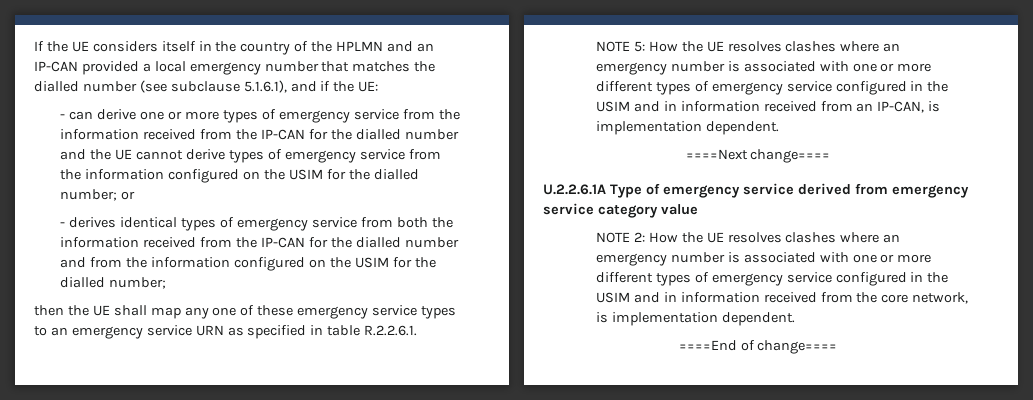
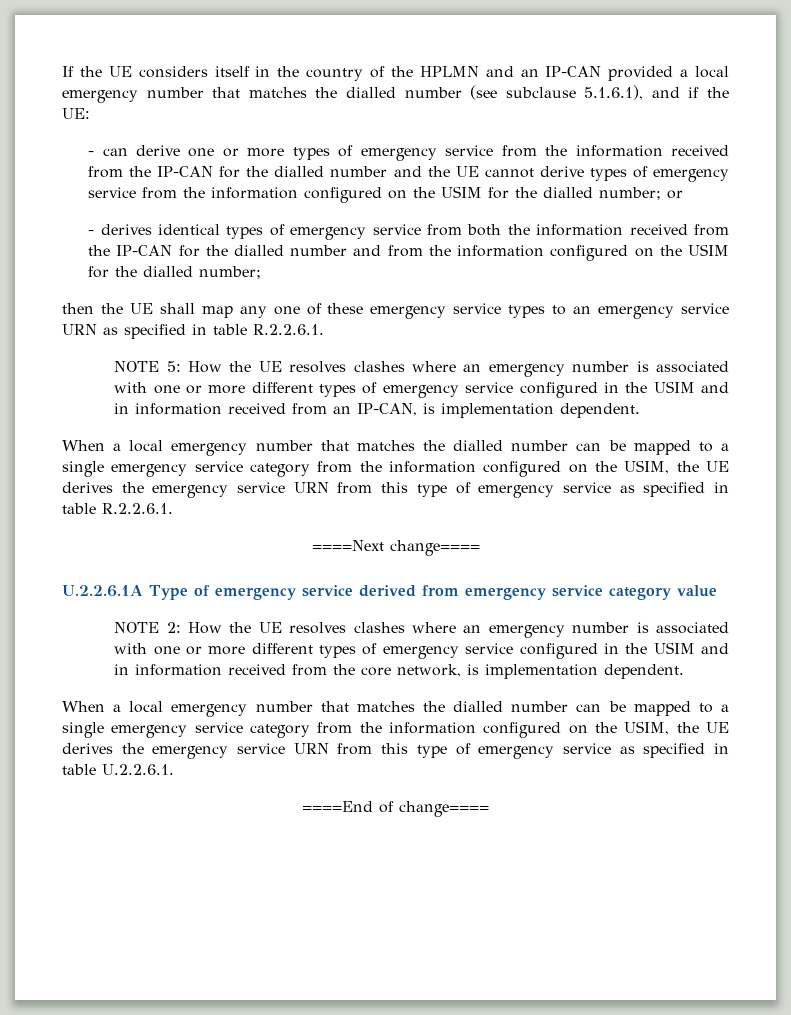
(779, 128) none -> [62,440,729,456] [62,460,730,477] [62,482,730,498] [62,503,173,514] // When a local emergency number that matches the dialled number can be mapped to a single emergency service category from the information configured on the USIM, the UE derives the emergency service URN from this type of emergency service as specified in table R.2.2.6.1.
(795, 319) none -> [62,701,729,717] [62,721,730,738] [62,743,730,759] [62,764,174,775] // When a local emergency number that matches the dialled number can be mapped to a single emergency service category from the information configured on the USIM, the UE derives the emergency service URN from this type of emergency service as specified in table U.2.2.6.1.

